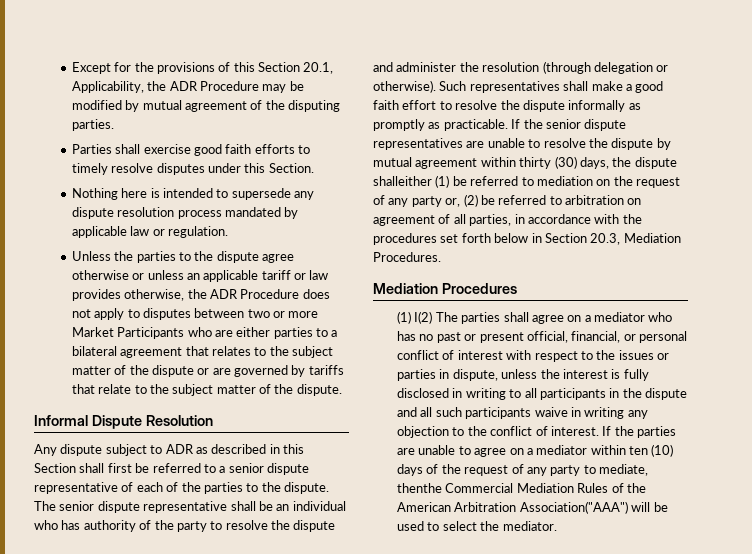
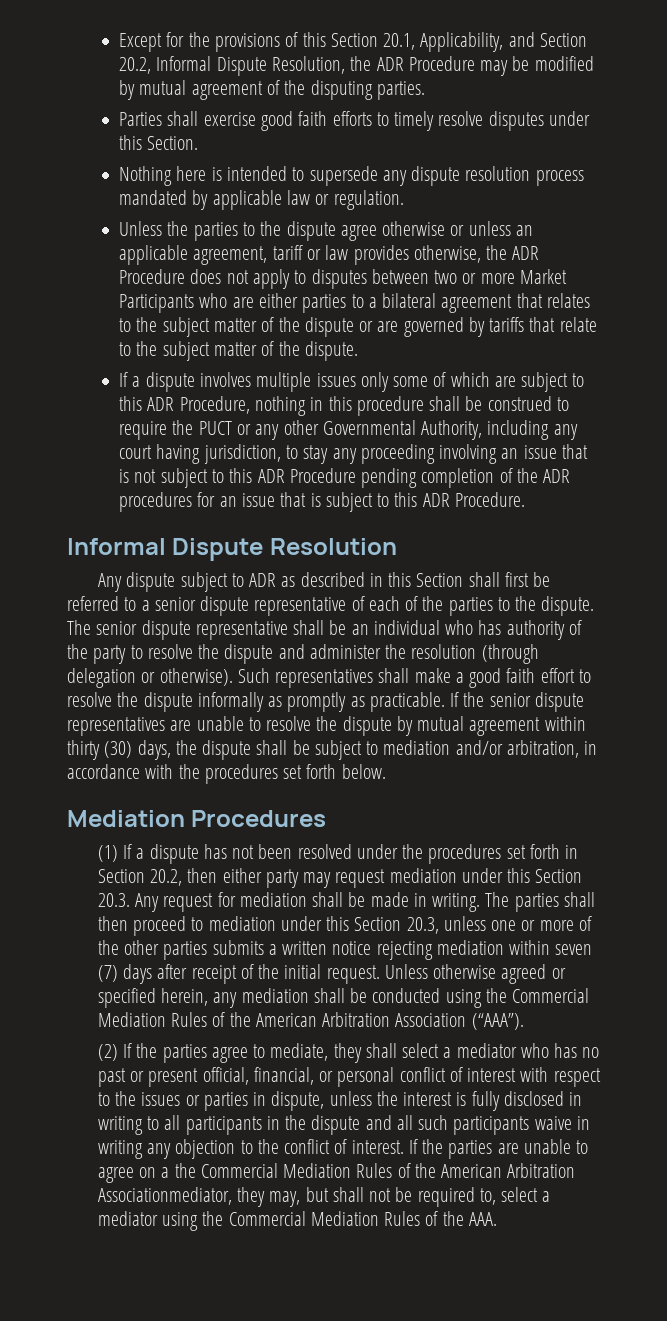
(144, 87) none -> [508,32,587,47] [119,56,345,76] and Section 20.2, Informal Dispute Resolution,
(259, 276) none -> [193,246,268,265] agreement,
(342, 390) none -> [119,372,585,392] [119,396,569,416] [119,420,578,440] [119,444,588,464] [119,468,571,488] [119,492,525,512] // If a dispute involves multiple issues only some of which are subject to this ADR Procedure, nothing in this procedure shall be construed to require the PUCT or any other Governmental Authority, including any court having jurisdiction, to stay any proceeding involving an issue that is not subject to this ADR Procedure pending completion of the ADR procedures for an issue that is subject to this ADR Procedure.
[373,175,680,188] [373,194,642,207] [373,214,512,226] shalleither (1) be referred to mediation on the request of any party or, (2) be referred to arbitration on agreement of all parties, -> [256,740,579,760] shall be subject to mediation and/or arbitration,
[494,233,681,245] [373,252,441,262] [373,283,517,294] [397,311,582,324] below in Section 20.3, Mediation Procedures. // Mediation Procedures // (1) I(2) The parties shall agree on -> [341,764,386,779] [67,810,327,827] [97,844,579,864] [97,868,583,888] [97,892,595,912] [97,916,592,936] [97,940,593,960] [97,964,566,984] [97,988,590,1008] [97,1012,524,1030] [97,1043,440,1063] below. // Mediation Procedures // (1) If a dispute has not been resolved under the procedures set forth in Section 20.2, then either party may request mediation under this Section 20.3. Any request for mediation shall be made in writing. The parties shall then proceed to mediation under this Section 20.3, unless one or more of the other parties submits a written notice rejecting mediation within seven (7) days after receipt of the initial request. Unless otherwise agreed or specified herein, any mediation shall be conducted using the Commercial Mediation Rules of the American Arbitration Association (“AAA”). // (2) If the parties agree to mediate, they shall select
[536,444,674,457] [397,464,649,476] [397,483,646,493] [397,501,668,514] [397,521,557,531] mediator within ten (10) days of the request of any party to mediate, thenthe Commercial Mediation Rules of the American Arbitration Association("AAA") will be used to select the mediator. -> [174,1163,576,1178] [97,1187,551,1207] [97,1211,497,1231] the Commercial Mediation Rules of the American Arbitration Associationmediator, they may, but shall not be required to, select a mediator using the Commercial Mediation Rules of the AAA.

